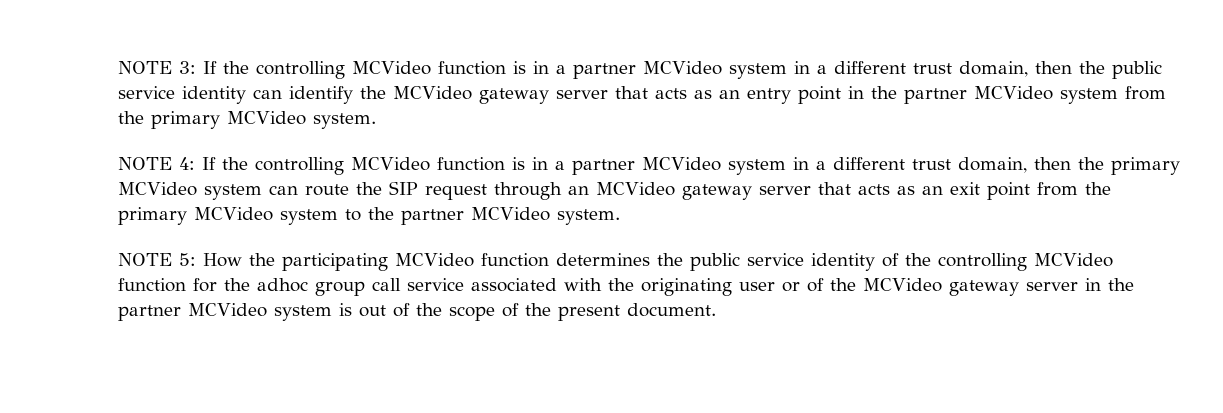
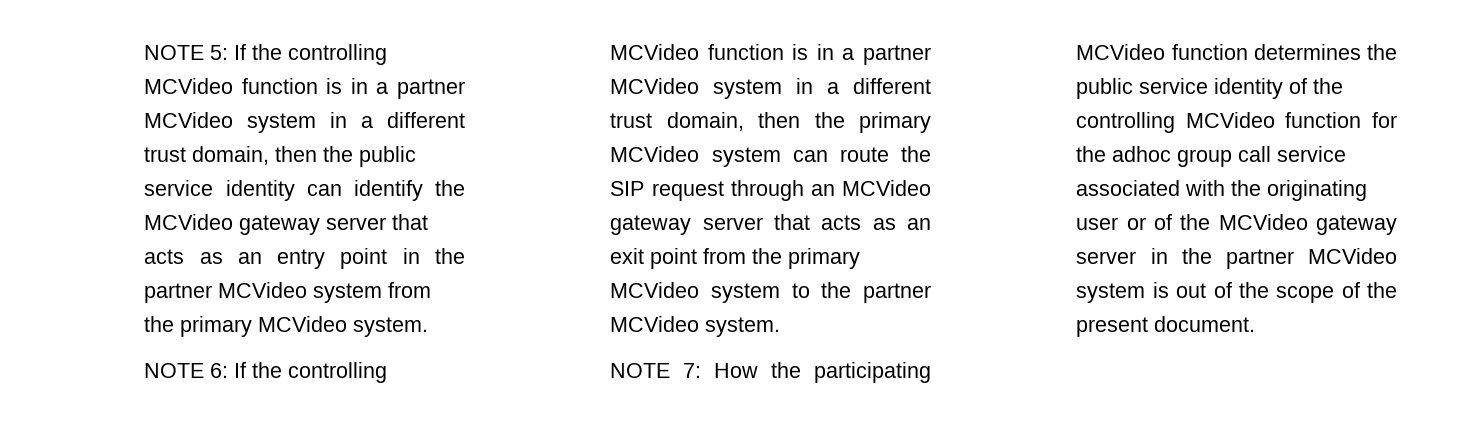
[117,61,196,74] NOTE 3: -> [144,45,229,60] NOTE 5:
[178,157,195,170] 4: -> [210,363,229,378] 6:
[178,253,196,266] 5: -> [683,363,702,378] 7:

